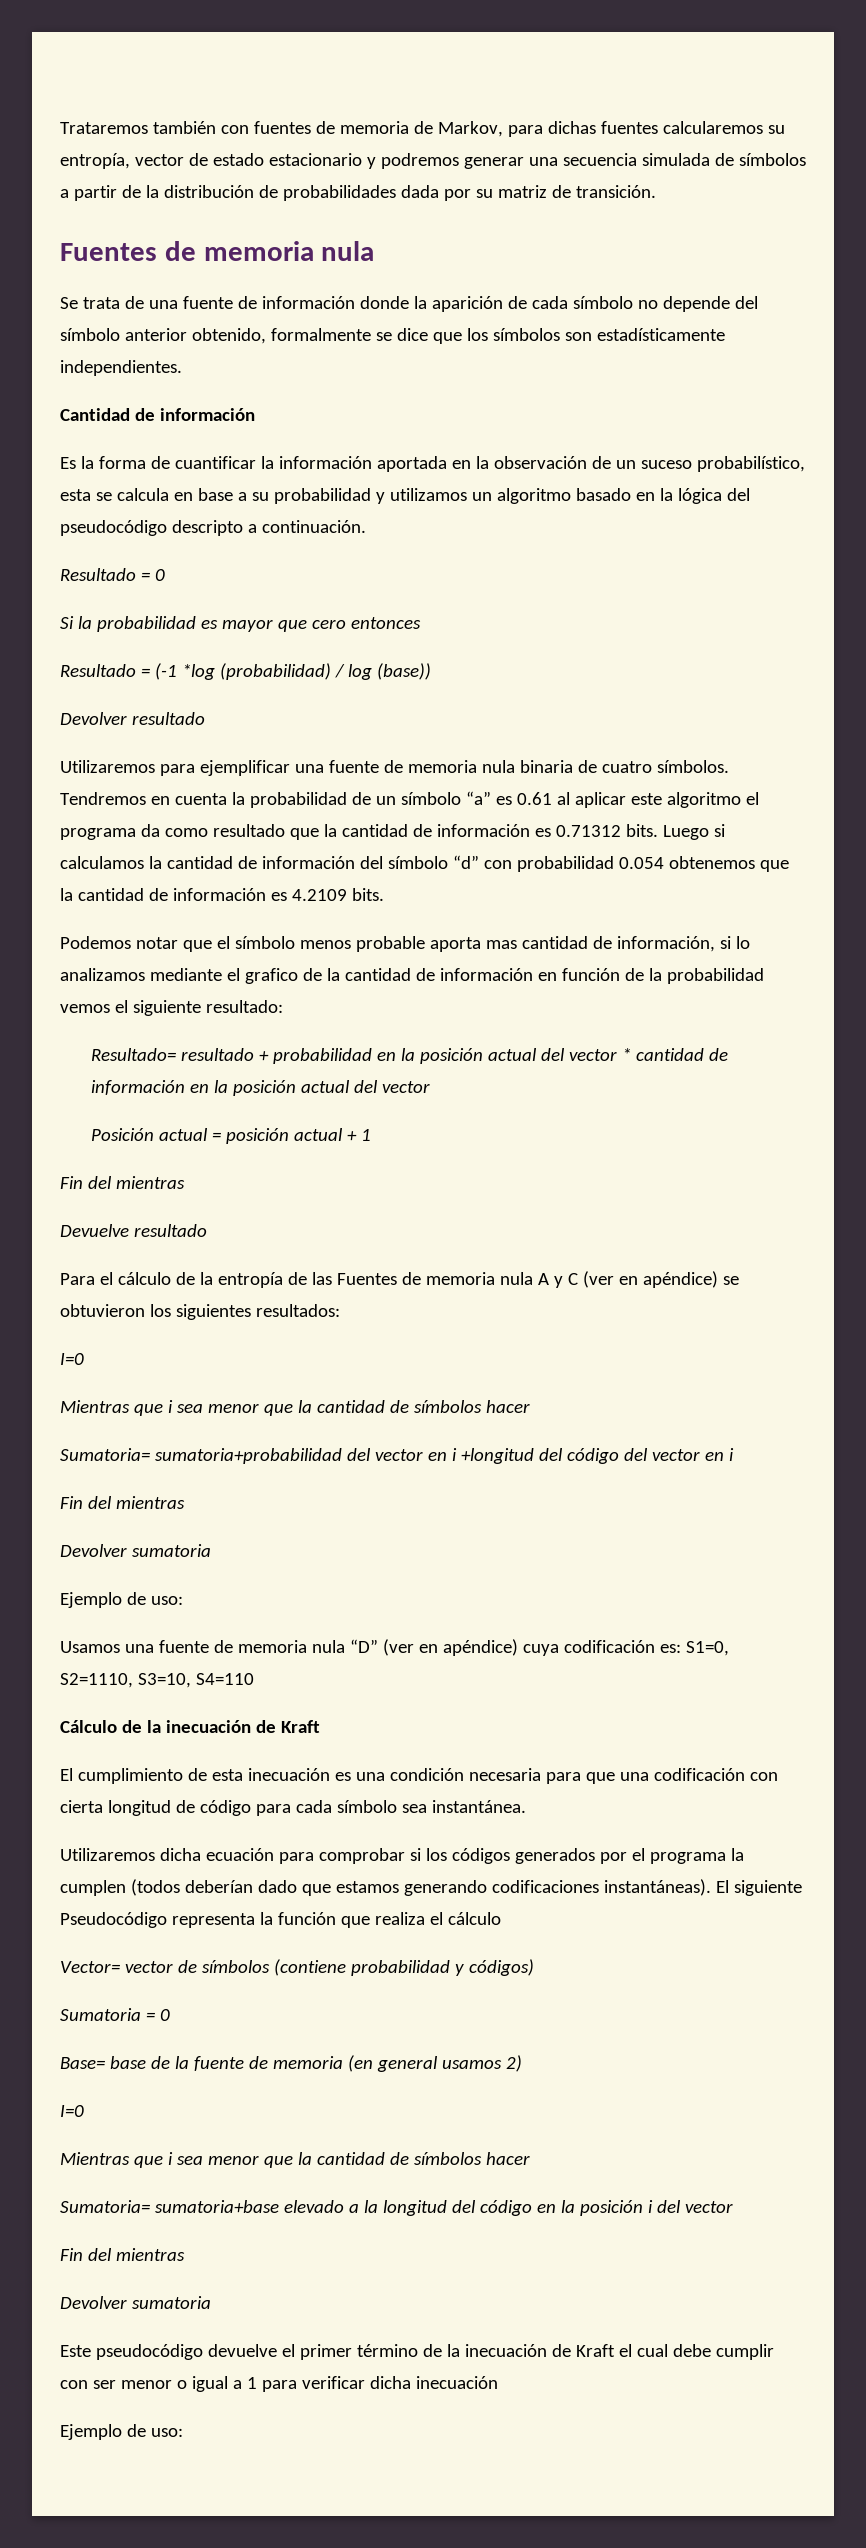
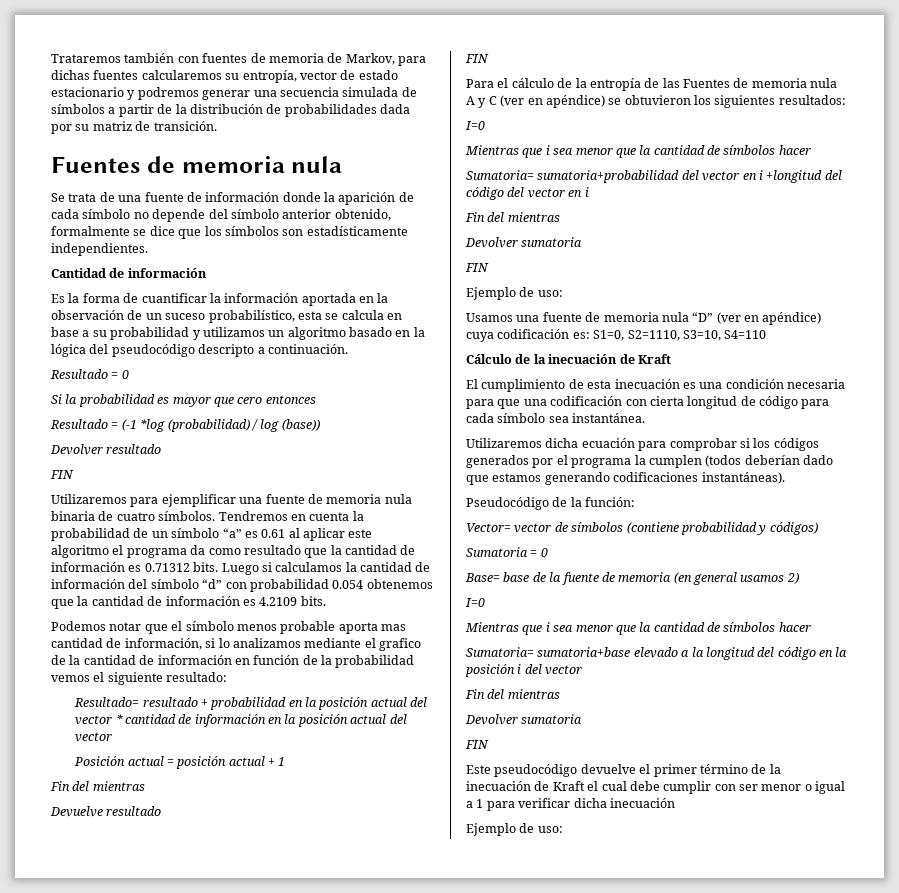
(205, 718) none -> [50,470,74,479] // FIN
(207, 1230) none -> [465,54,489,63] // FIN
(211, 1550) none -> [465,263,489,272] // FIN
[715,1880,802,1896] [60,1912,501,1928] El siguiente Pseudocódigo representa la función que realiza el cálculo -> [466,497,636,510] // Pseudocódigo de la función:
(211, 2302) none -> [465,740,489,749] // FIN

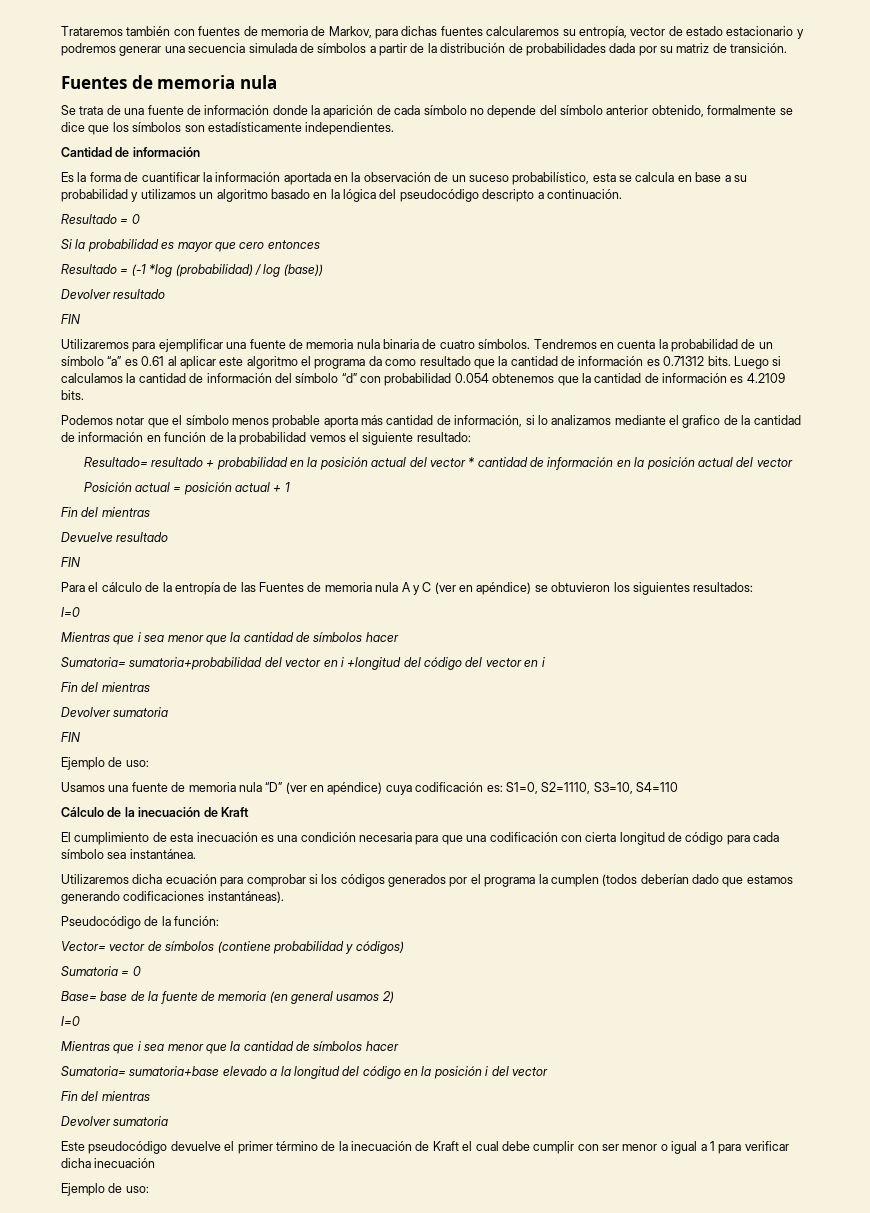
[381,624,406,631] mas -> [361,415,383,425] más
[465,740,489,749] // FIN -> (169, 1121) none

